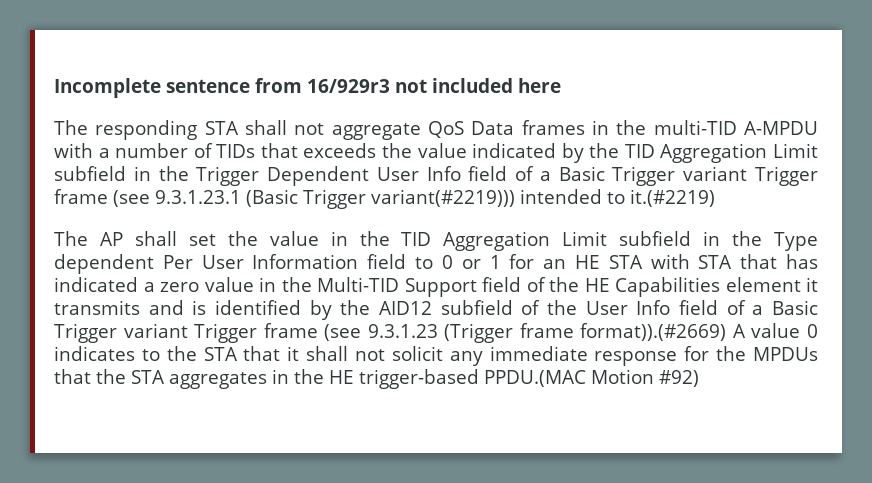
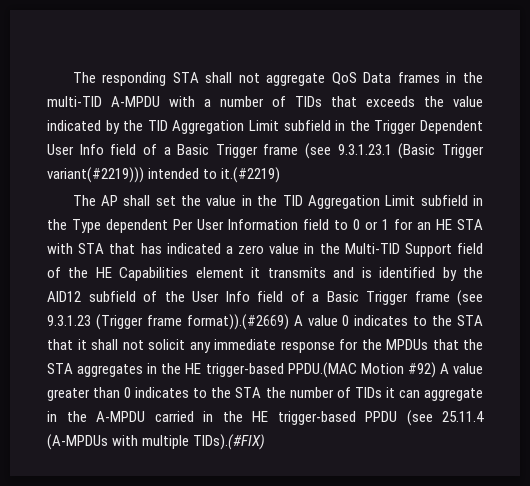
[54,78,561,98] Incomplete sentence from 16/929r3 not included here // -> (72, 77) none
[683,166,819,186] variant Trigger -> (258, 151) none
[123,323,258,343] variant Trigger -> (408, 298) none
(699, 378) none -> [439,363,484,374] [47,387,483,401] [47,410,484,426] [47,434,266,450] A value greater than 0 indicates to the STA the number of TIDs it can aggregate in the A-MPDU carried in the HE trigger-based PPDU (see 25.11.4 (A-MPDUs with multiple TIDs).(#FIX)

